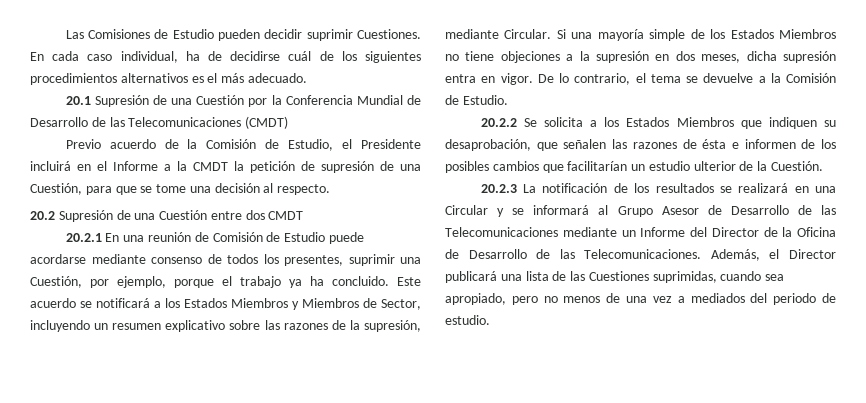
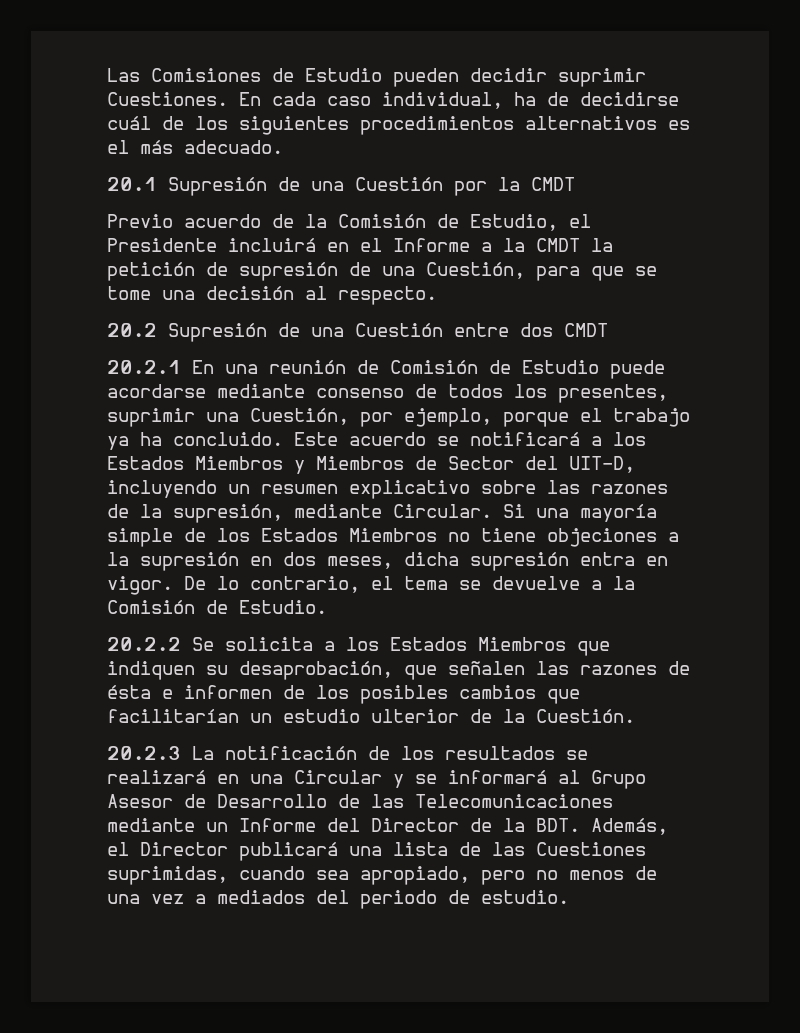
[285,95,422,105] [30,116,289,129] Conferencia Mundial de Desarrollo de las Telecomunicaciones (CMDT) -> [531,177,575,191] CMDT
[381,299,421,310] Sector, -> [448,456,635,473] Sector del UIT-D,
[797,227,836,237] [445,249,702,259] Oficina de Desarrollo de las Telecomunicaciones. -> [536,818,580,832] BDT.

